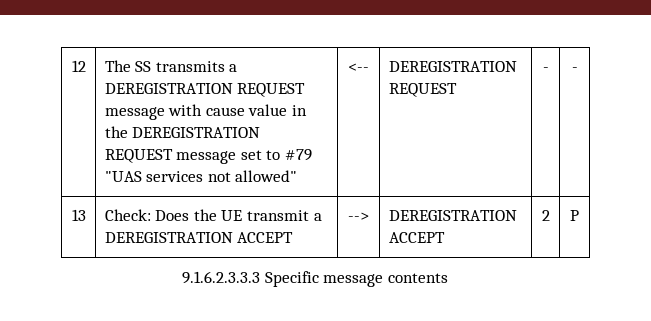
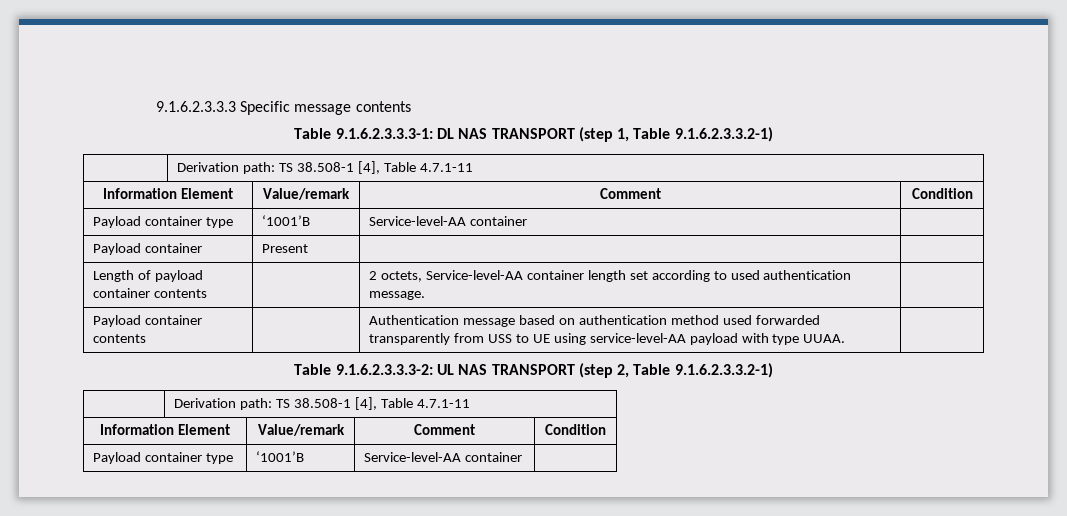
[71,60,86,72] [104,60,238,72] [104,83,306,97] [104,104,308,120] [104,126,261,138] [104,149,313,164] [104,170,298,182] [348,63,369,72] [388,61,517,72] [388,83,457,97] [542,67,549,72] [571,67,578,72] [71,209,86,221] [104,209,322,221] [104,232,294,243] [348,212,369,221] [388,210,517,221] [388,232,445,243] [541,210,550,221] [570,210,579,221] [181,271,448,287] 12 | The SS transmits a DEREGISTRATION REQUEST message with cause value in the DEREGISTRATION REQUEST message set to #79 "UAS services not allowed" | <-- | DEREGISTRATION REQUEST | - | - // 13 | Check: Does the UE transmit a DEREGISTRATION ACCEPT | --> | DEREGISTRATION ACCEPT | 2 | P // 9.1.6.2.3.3.3 Specific message contents -> [155,101,411,115] [294,127,773,142] [177,161,473,174] [103,188,233,199] [263,188,350,200] [599,188,661,199] [911,188,973,199] [93,216,234,228] [262,215,311,226] [369,216,528,226] [93,243,203,255] [262,244,309,253] [93,270,204,282] [93,288,208,298] [369,270,852,282] [369,291,426,300] [93,315,203,327] [93,334,147,343] [369,315,820,327] [369,333,846,345] [294,363,773,378] [174,397,470,410] [100,424,230,435] [257,424,345,436] [414,424,475,435] [545,424,606,435] [93,452,234,464] [256,451,305,462] [364,452,523,462] 9.1.6.2.3.3.3 Specific message contents // Table 9.1.6.2.3.3.3-1: DL NAS TRANSPORT (step 1, Table 9.1.6.2.3.3.2-1) // | Derivation path: TS 38.508-1 [4], Table 4.7.1-11 // Information Element | Value/remark | Comment | Condition // Payload container type | ‘1001’B | Service-level-AA container | // Payload container | Present | | // Length of payload container contents | | 2 octets, Service-level-AA container length set according to used authentication message. | // Payload container contents | | Authentication message based on authentication method used forwarded transparently from USS to UE using service-level-AA payload with type UUAA. | // Table 9.1.6.2.3.3.3-2: UL NAS TRANSPORT (step 2, Table 9.1.6.2.3.3.2-1) // | Derivation path: TS 38.508-1 [4], Table 4.7.1-11 // Information Element | Value/remark | Comment | Condition // Payload container type | ‘1001’B | Service-level-AA container |

